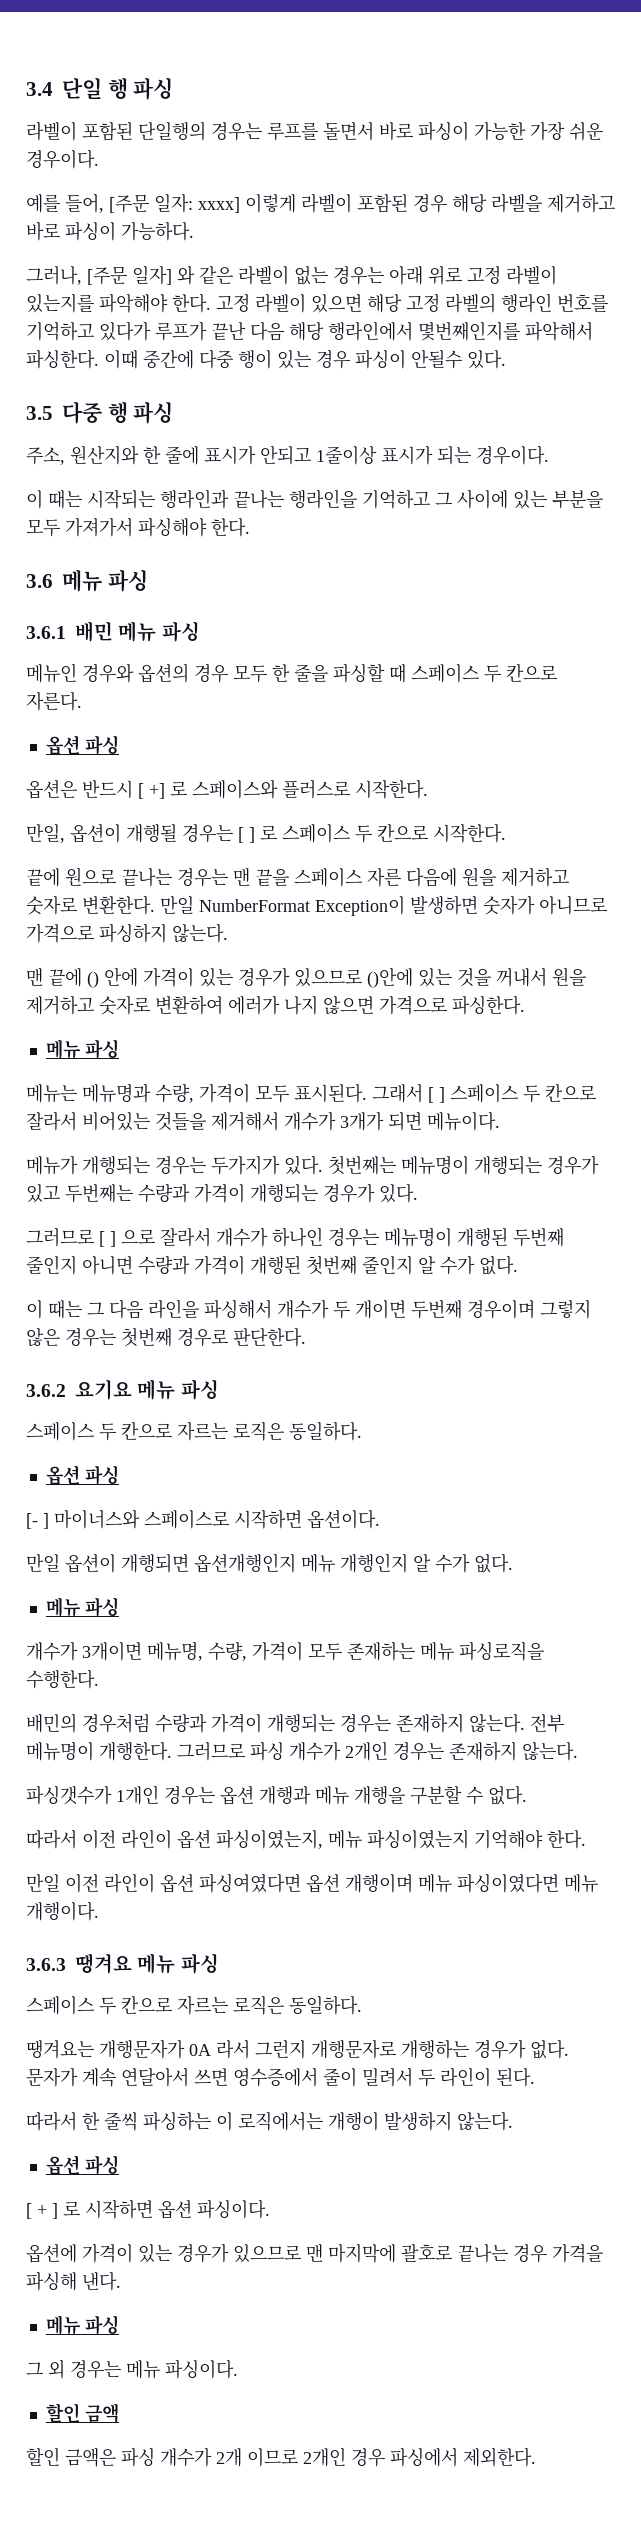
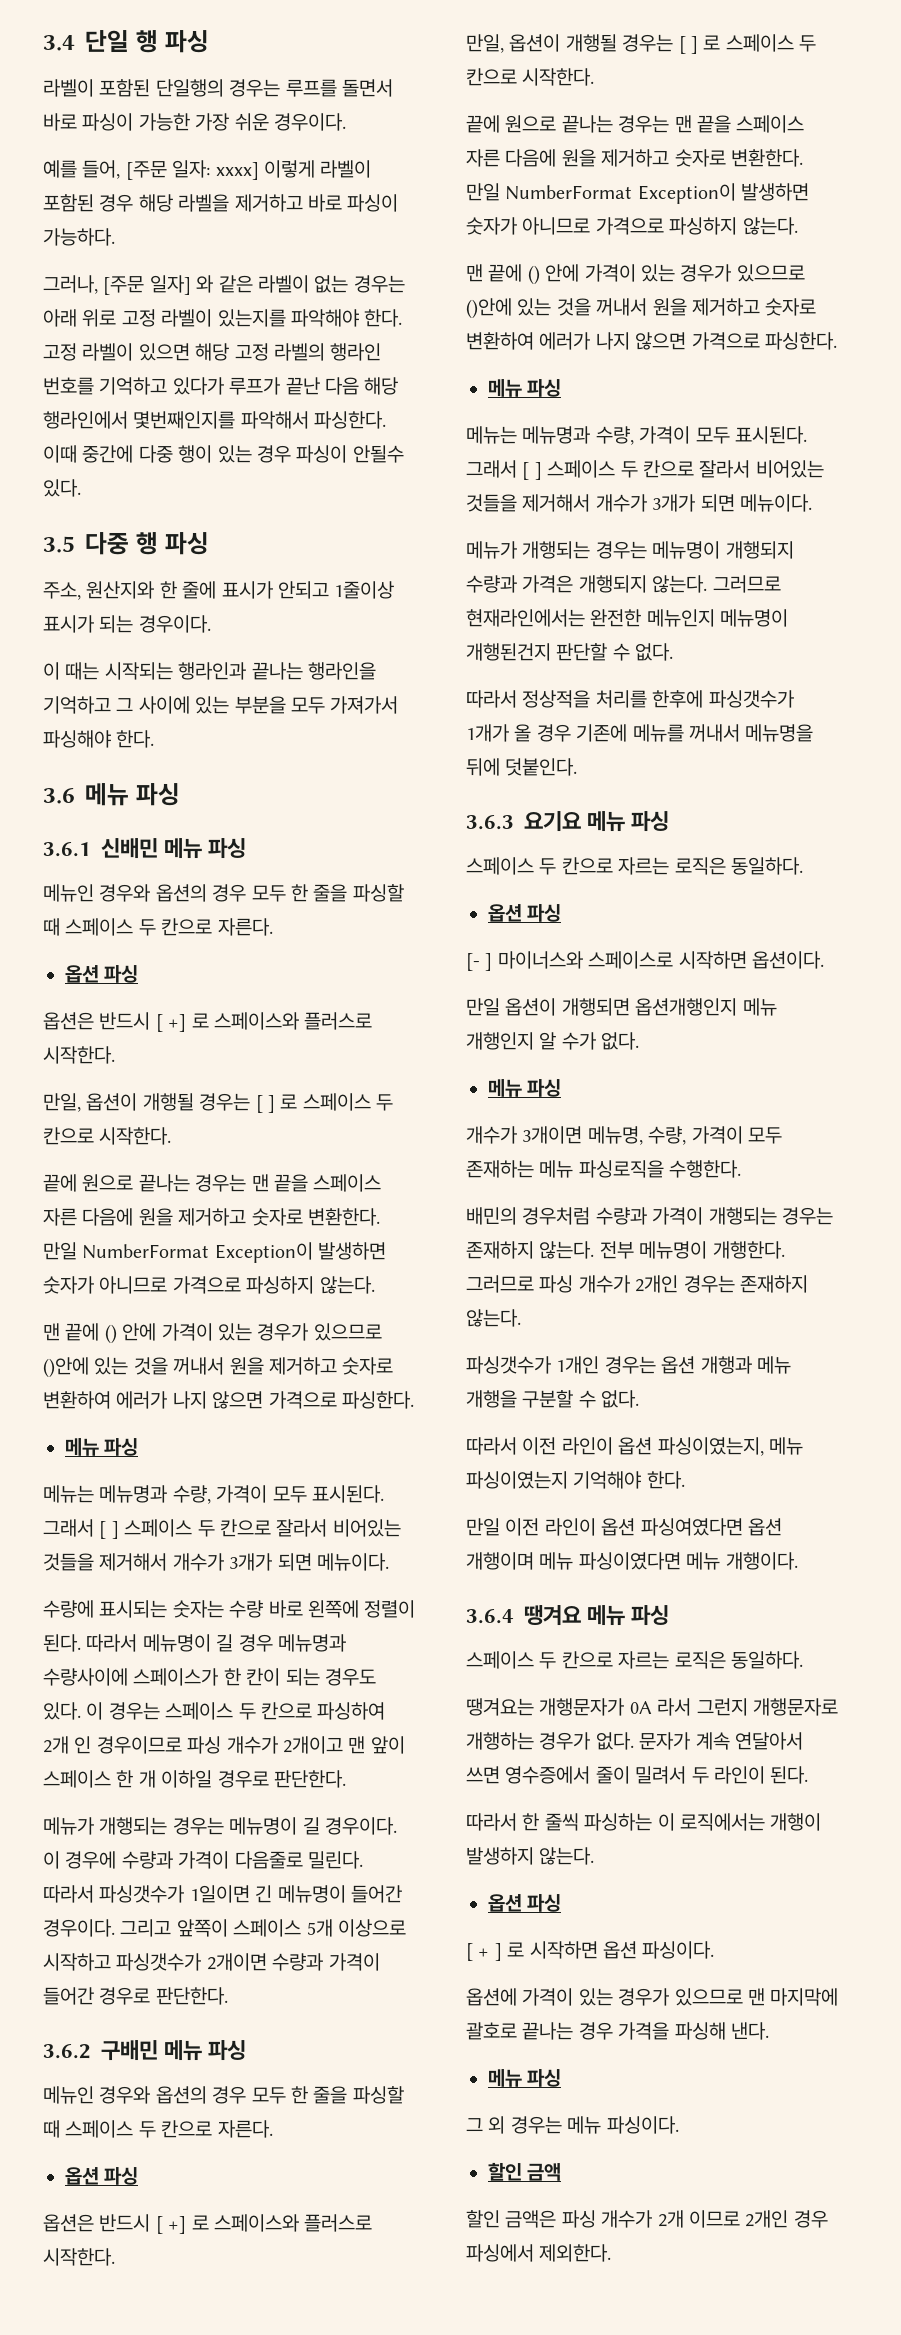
[75,621,113,642] 배민 -> [101,838,247,859] [43,884,404,902] [43,918,273,936] [65,965,139,983] [43,1012,373,1032] [43,1046,115,1064] [43,1093,394,1113] [43,1127,172,1145] [43,1174,382,1192] [43,1208,380,1226] [43,1242,387,1263] [43,1276,375,1294] [43,1323,382,1344] [43,1357,394,1378] [43,1391,414,1409] [65,1438,139,1456] [43,1485,384,1504] [43,1519,401,1539] [43,1553,389,1571] [43,1600,416,1618] [43,1634,346,1652] [43,1668,376,1686] [43,1702,386,1720] [43,1736,405,1754] [43,1770,346,1788] [43,1817,397,1835] [43,1851,363,1869] [43,1885,402,1903] [43,1919,406,1937] [43,1953,380,1971] [43,1987,228,2005] [43,2040,158,2061] 신배민 메뉴 파싱 // 메뉴인 경우와 옵션의 경우 모두 한 줄을 파싱할 때 스페이스 두 칸으로 자른다. // 옵션 파싱 // 옵션은 반드시 [ +] 로 스페이스와 플러스로 시작한다. // 만일, 옵션이 개행될 경우는 [ ] 로 스페이스 두 칸으로 시작한다. // 끝에 원으로 끝나는 경우는 맨 끝을 스페이스 자른 다음에 원을 제거하고 숫자로 변환한다. 만일 NumberFormat Exception이 발생하면 숫자가 아니므로 가격으로 파싱하지 않는다. // 맨 끝에 () 안에 가격이 있는 경우가 있으므로 ()안에 있는 것을 꺼내서 원을 제거하고 숫자로 변환하여 에러가 나지 않으면 가격으로 파싱한다. // 메뉴 파싱 // 메뉴는 메뉴명과 수량, 가격이 모두 표시된다. 그래서 [ ] 스페이스 두 칸으로 잘라서 비어있는 것들을 제거해서 개수가 3개가 되면 메뉴이다. // 수량에 표시되는 숫자는 수량 바로 왼쪽에 정렬이 된다. 따라서 메뉴명이 길 경우 메뉴명과 수량사이에 스페이스가 한 칸이 되는 경우도 있다. 이 경우는 스페이스 두 칸으로 파싱하여 2개 인 경우이므로 파싱 개수가 2개이고 맨 앞이 스페이스 한 개 이하일 경우로 판단한다. // 메뉴가 개행되는 경우는 메뉴명이 길 경우이다. 이 경우에 수량과 가격이 다음줄로 밀린다. 따라서 파싱갯수가 1일이면 긴 메뉴명이 들어간 경우이다. 그리고 앞쪽이 스페이스 5개 이상으로 시작하고 파싱갯수가 2개이면 수량과 가격이 들어간 경우로 판단한다. // 3.6.2 구배민
[211,1155,599,1175] [26,1183,418,1203] [26,1227,564,1247] [26,1255,518,1275] [26,1299,591,1319] [26,1327,306,1347] [26,1384,66,1397] 두가지가 있다. 첫번째는 메뉴명이 개행되는 경우가 있고 두번째는 수량과 가격이 개행되는 경우가 있다. // 그러므로 [ ] 으로 잘라서 개수가 하나인 경우는 메뉴명이 개행된 두번째 줄인지 아니면 수량과 가격이 개행된 첫번째 줄인지 알 수가 없다. // 이 때는 그 다음 라인을 파싱해서 개수가 두 개이면 두번째 경우이며 그렇지 않은 경우는 첫번째 경우로 판단한다. // 3.6.2 -> [652,541,794,559] [466,575,781,593] [466,609,789,627] [466,643,674,661] [466,690,794,708] [466,724,814,742] [466,758,578,776] [466,815,514,830] 메뉴명이 개행되지 수량과 가격은 개행되지 않는다. 그러므로 현재라인에서는 완전한 메뉴인지 메뉴명이 개행된건지 판단할 수 없다. // 따라서 정상적을 처리를 한후에 파싱갯수가 1개가 올 경우 기존에 메뉴를 꺼내서 메뉴명을 뒤에 덧붙인다. // 3.6.3
[26,1958,66,1971] 3.6.3 -> [466,1609,514,1624] 3.6.4

